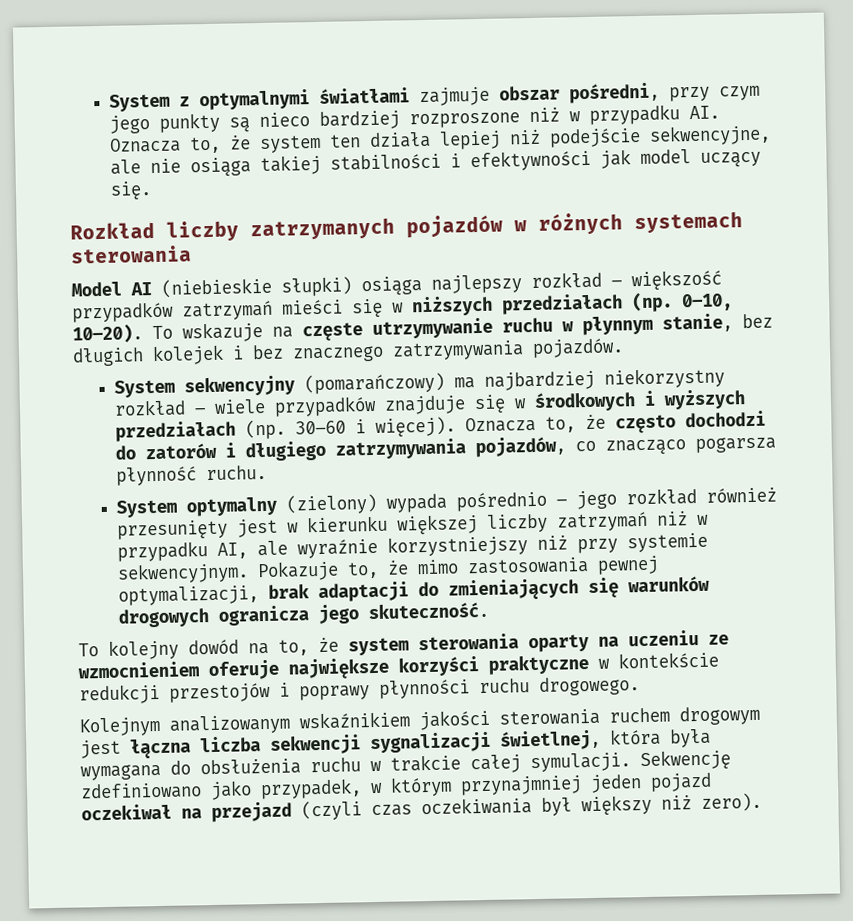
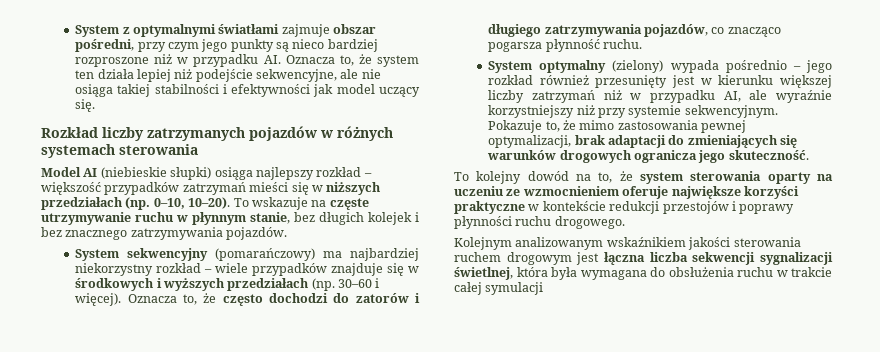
[530,749,731,773] [80,772,712,801] [81,792,762,823] symulacji. Sekwencję zdefiniowano jako przypadek, w którym przynajmniej jeden pojazd oczekiwał na przejazd (czyli czas oczekiwania był większy niż zero). -> [485,282,544,295] symulacji

